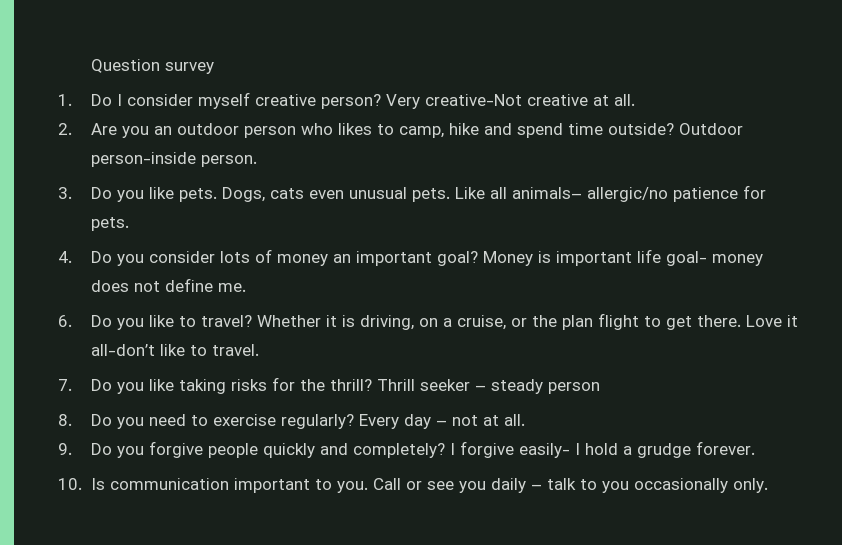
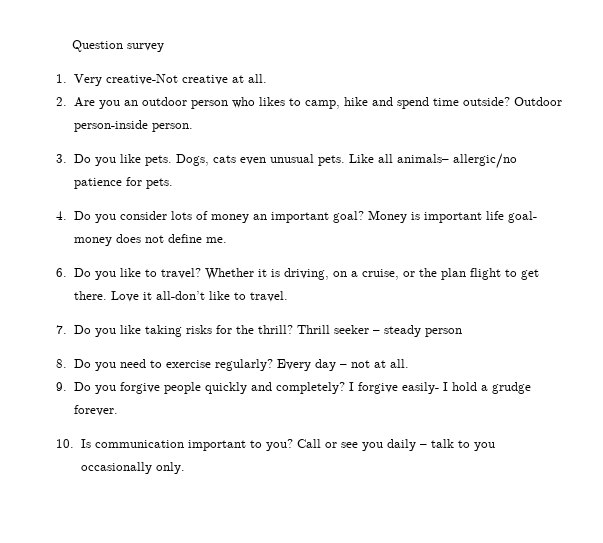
[90,92,381,109] Do I consider myself creative person? -> (68, 78) none
[336,481,368,493] you. -> [265,439,293,451] you?

